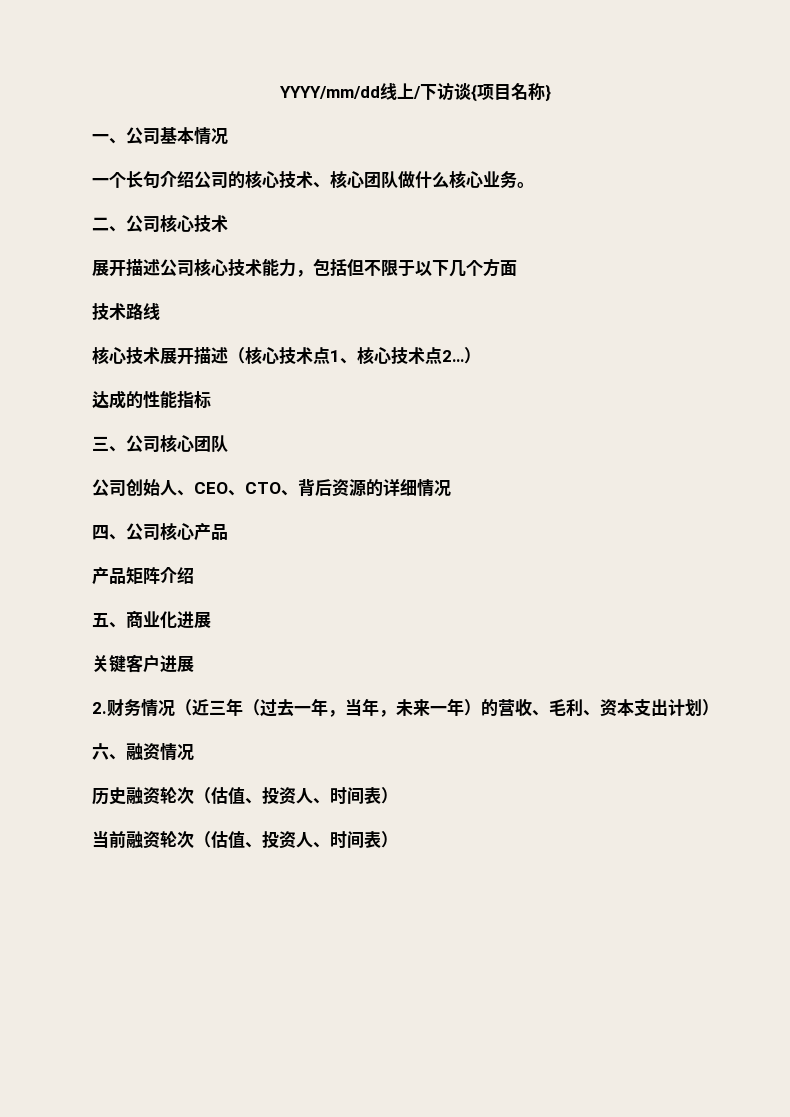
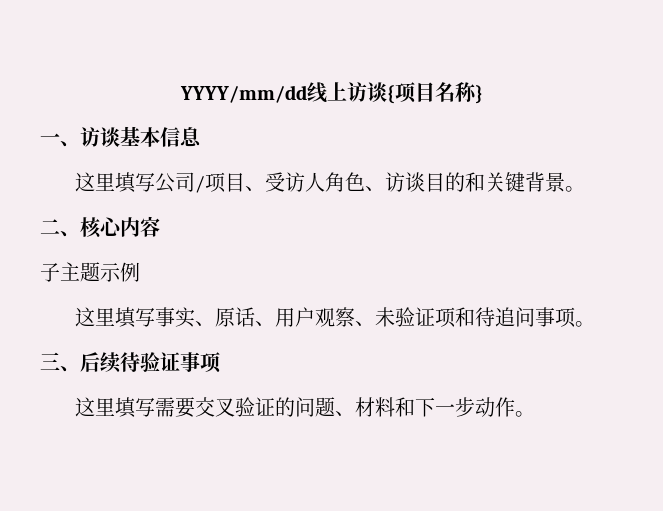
[412,84,437,100] /下 -> (347, 91) none
[126,127,228,145] [92,171,534,189] [92,215,228,233] [92,258,517,277] [92,303,160,320] [92,347,481,365] [92,390,211,409] [92,435,228,453] [92,478,451,497] [92,523,228,541] [92,567,194,585] [92,610,211,629] [92,654,194,673] [92,698,719,717] [92,743,194,761] [92,787,398,805] [92,831,398,849] 公司基本情况 // 一个长句介绍公司的核心技术、核心团队做什么核心业务。 // 二、公司核心技术 // 展开描述公司核心技术能力，包括但不限于以下几个方面 // 技术路线 // 核心技术展开描述（核心技术点1、核心技术点2…） // 达成的性能指标 // 三、公司核心团队 // 公司创始人、CEO、CTO、背后资源的详细情况 // 四、公司核心产品 // 产品矩阵介绍 // 五、商业化进展 // 关键客户进展 // 2.财务情况（近三年（过去一年，当年，未来一年）的营收、毛利、资本支出计划） // 六、融资情况 // 历史融资轮次（估值、投资人、时间表） // 当前融资轮次（估值、投资人、时间表） -> [80,126,202,147] [75,172,586,193] [40,216,160,238] [40,262,140,282] [75,307,596,328] [40,352,221,373] [75,397,536,418] 访谈基本信息 // 这里填写公司/项目、受访人角色、访谈目的和关键背景。 // 二、核心内容 // 子主题示例 // 这里填写事实、原话、用户观察、未验证项和待追问事项。 // 三、后续待验证事项 // 这里填写需要交叉验证的问题、材料和下一步动作。

